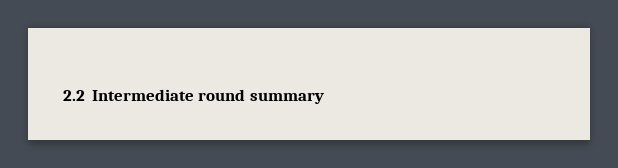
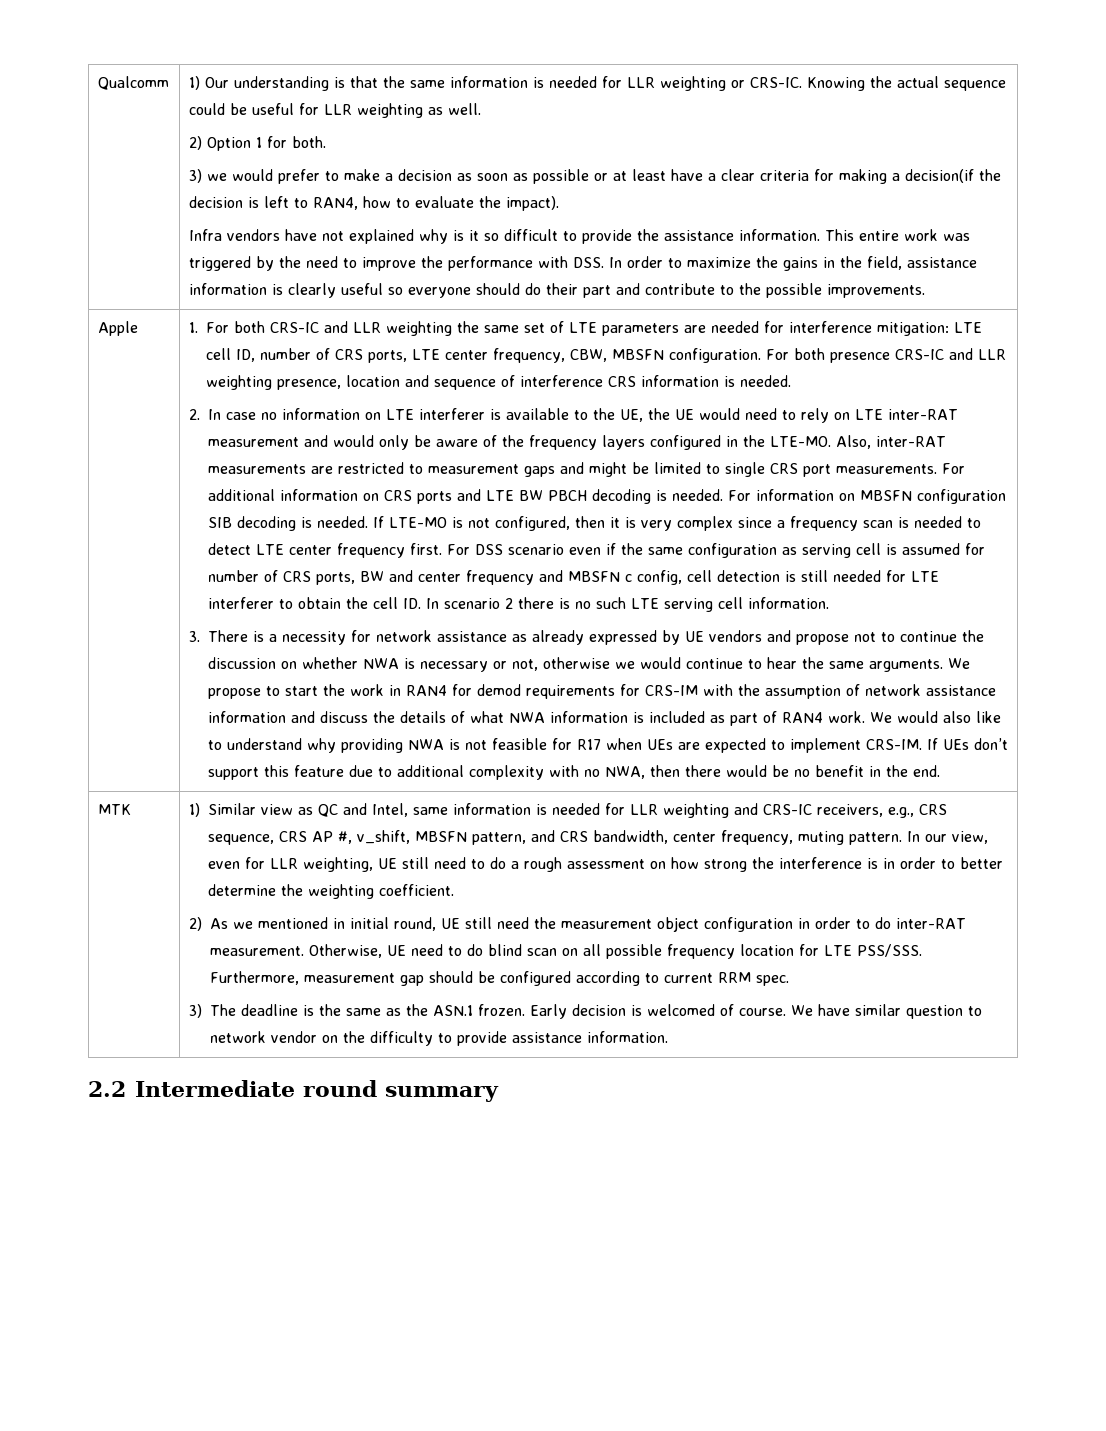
(63, 95) none -> [97,76,169,90] [188,76,1006,91] [188,103,481,118] [188,136,326,151] [188,169,1001,184] [188,196,559,211] [188,229,970,244] [188,256,977,271] [188,283,925,298] [97,321,138,336] [188,321,982,336] [205,348,1006,363] [205,375,791,390] [188,408,958,423] [207,435,946,450] [207,462,965,477] [207,489,1006,504] [207,516,981,531] [207,543,985,558] [207,570,939,585] [207,597,829,612] [188,630,984,645] [207,657,970,672] [207,684,996,699] [207,711,1001,726] [207,738,1008,753] [207,765,940,780] [97,804,131,815] [188,803,947,818] [207,830,988,845] [207,857,1003,872] [207,884,454,899] [188,917,966,932] [209,944,922,959] [209,971,789,986] [188,1004,982,1019] [209,1031,668,1046] Qualcomm | 1) Our understanding is that the same information is needed for LLR weighting or CRS-IC. Knowing the actual sequence could be useful for LLR weighting as well. // 2) Option 1 for both. // 3) we would prefer to make a decision as soon as possible or at least have a clear criteria for making a decision(if the decision is left to RAN4, how to evaluate the impact). // Infra vendors have not explained why is it so difficult to provide the assistance information. This entire work was triggered by the need to improve the performance with DSS. In order to maximize the gains in the field, assistance information is clearly useful so everyone should do their part and contribute to the possible improvements. // Apple | 1. For both CRS-IC and LLR weighting the same set of LTE parameters are needed for interference mitigation: LTE cell ID, number of CRS ports, LTE center frequency, CBW, MBSFN configuration. For both presence CRS-IC and LLR weighting presence, location and sequence of interference CRS information is needed. // 2. In case no information on LTE interferer is available to the UE, the UE would need to rely on LTE inter-RAT measurement and would only be aware of the frequency layers configured in the LTE-MO. Also, inter-RAT measurements are restricted to measurement gaps and might be limited to single CRS port measurements. For additional information on CRS ports and LTE BW PBCH decoding is needed. For information on MBSFN configuration SIB decoding is needed. If LTE-MO is not configured, then it is very complex since a frequency scan is needed to detect LTE center frequency first. For DSS scenario even if the same configuration as serving cell is assumed for number of CRS ports, BW and center frequency and MBSFN c config, cell detection is still needed for LTE interferer to obtain the cell ID. In scenario 2 there is no such LTE serving cell information. // 3. There is a necessity for network assistance as already expressed by UE vendors and propose not to continue the discussion on whether NWA is necessary or not, otherwise we would continue to hear the same arguments. We propose to start the work in RAN4 for demod requirements for CRS-IM with the assumption of network assistance information and discuss the details of what NWA information is included as part of RAN4 work. We would also like to understand why providing NWA is not feasible for R17 when UEs are expected to implement CRS-IM. If UEs don’t support this feature due to additional complexity with no NWA, then there would be no benefit in the end. // MTK | 1) Similar view as QC and Intel, same information is needed for LLR weighting and CRS-IC receivers, e.g., CRS sequence, CRS AP #, v_shift, MBSFN pattern, and CRS bandwidth, center frequency, muting pattern. In our view, even for LLR weighting, UE still need to do a rough assessment on how strong the interference is in order to better determine the weighting coefficient. // 2) As we mentioned in initial round, UE still need the measurement object configuration in order to do inter-RAT measurement. Otherwise, UE need to do blind scan on all possible frequency location for LTE PSS/SSS. Furthermore, measurement gap should be configured according to current RRM spec. // 3) The deadline is the same as the ASN.1 frozen. Early decision is welcomed of course. We have similar question to network vendor on the difficulty to provide assistance information. //

